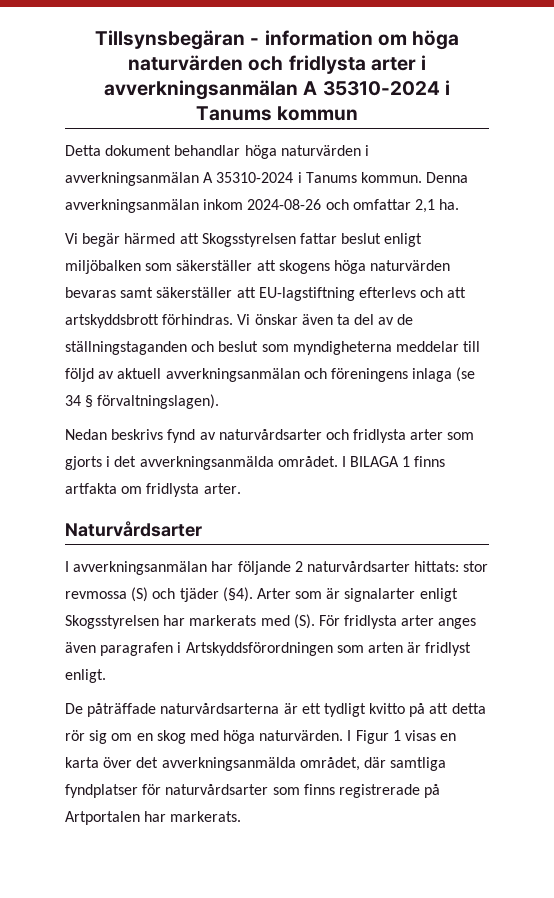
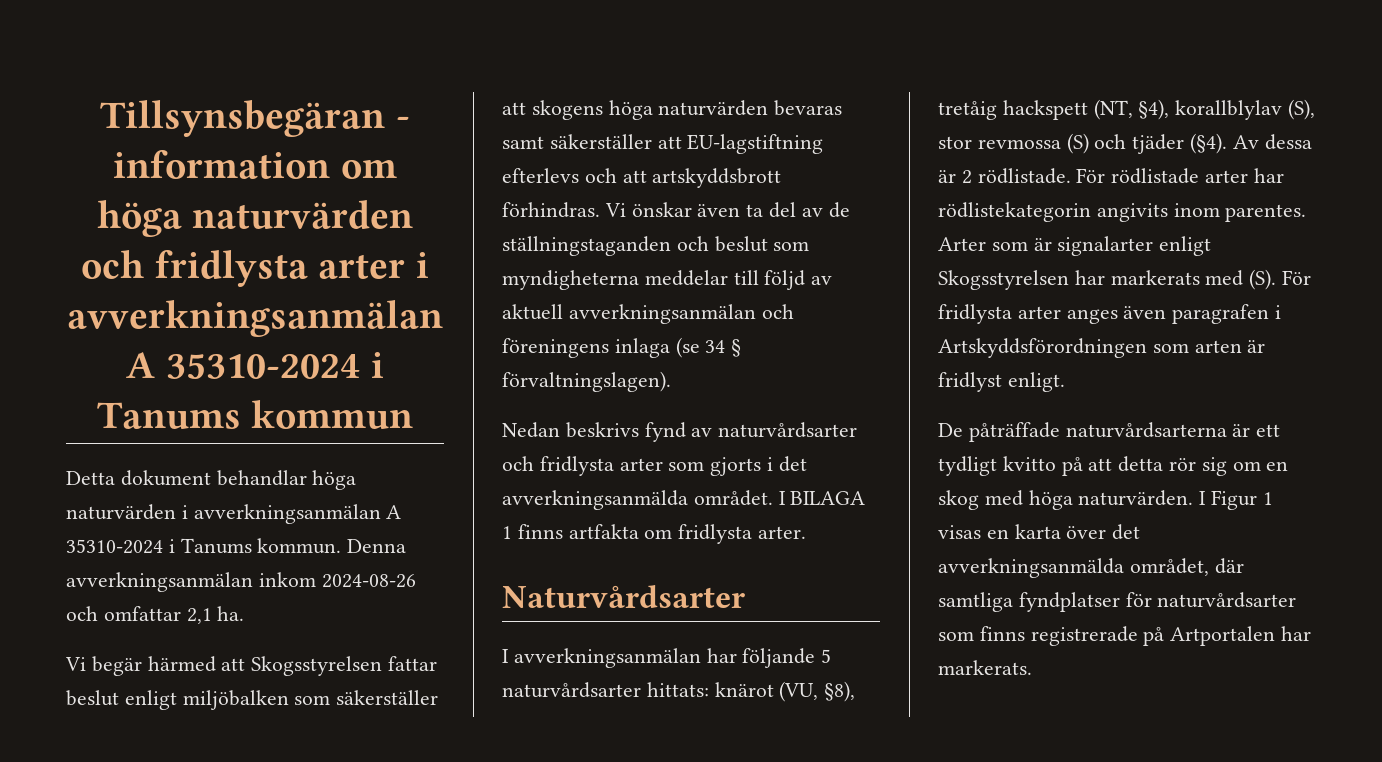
[294,561,303,572] 2 -> [821,649,832,663] 5
(460, 566) none -> [714,681,856,702] [938,99,1316,120] knärot (VU, §8), tretåig hackspett (NT, §4), korallblylav (S),
(253, 594) none -> [1232,134,1312,150] [938,168,1284,184] [938,202,1307,222] Av dessa är 2 rödlistade. För rödlistade arter har rödlistekategorin angivits inom parentes.

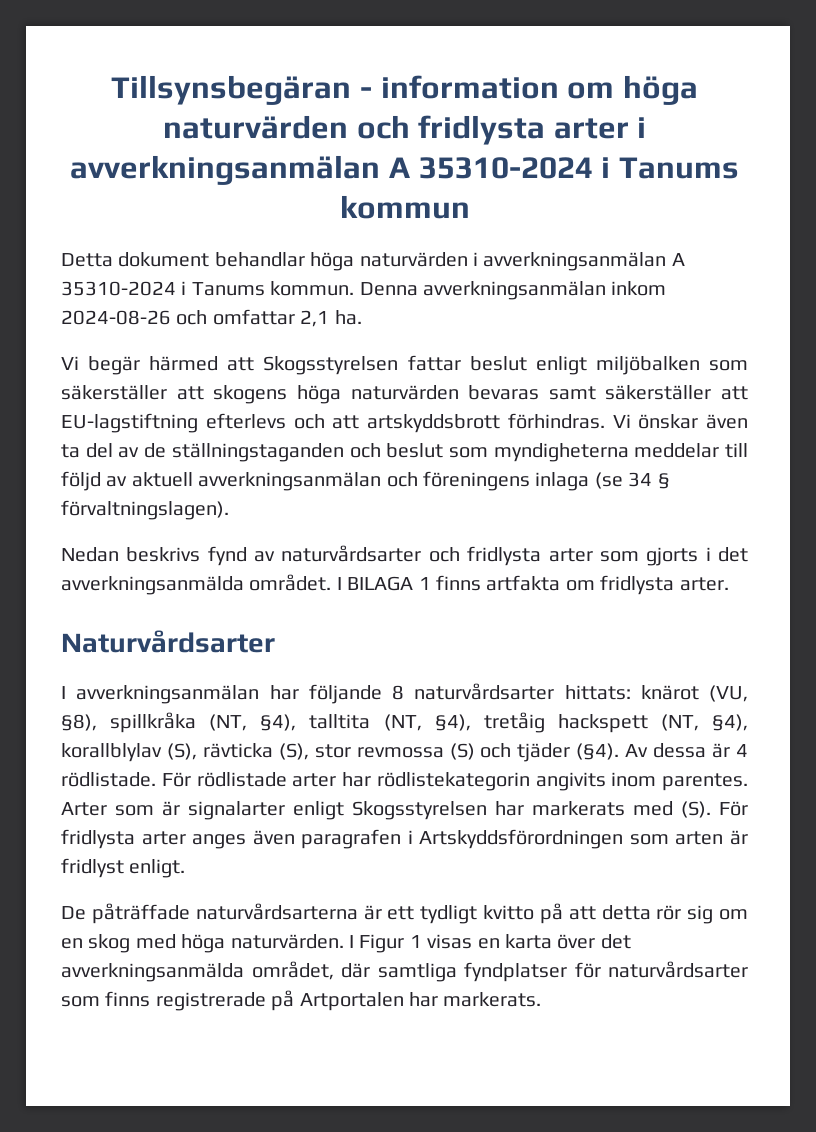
[821,649,832,663] 5 -> [392,685,404,700] 8
(856, 691) none -> [110,712,471,733] spillkråka (NT, §4), talltita (NT, §4),
(1316, 109) none -> [202,743,309,760] rävticka (S),
[961,170,972,184] 2 -> [735,744,748,757] 4

